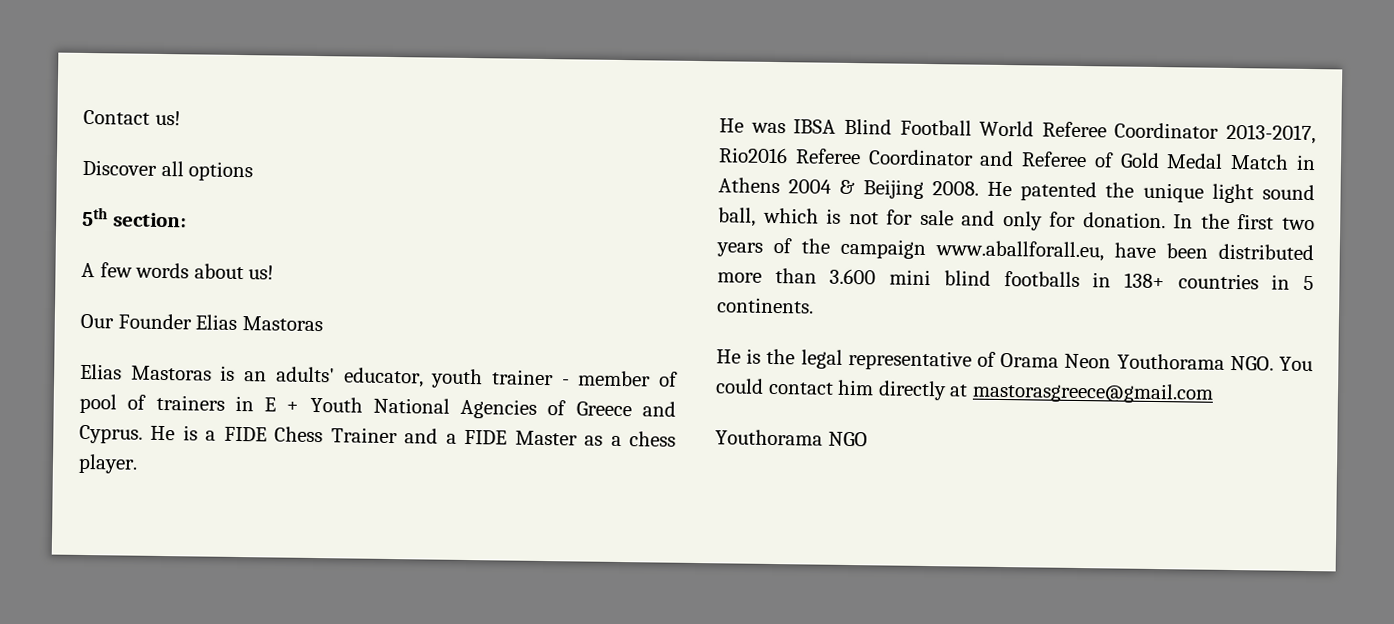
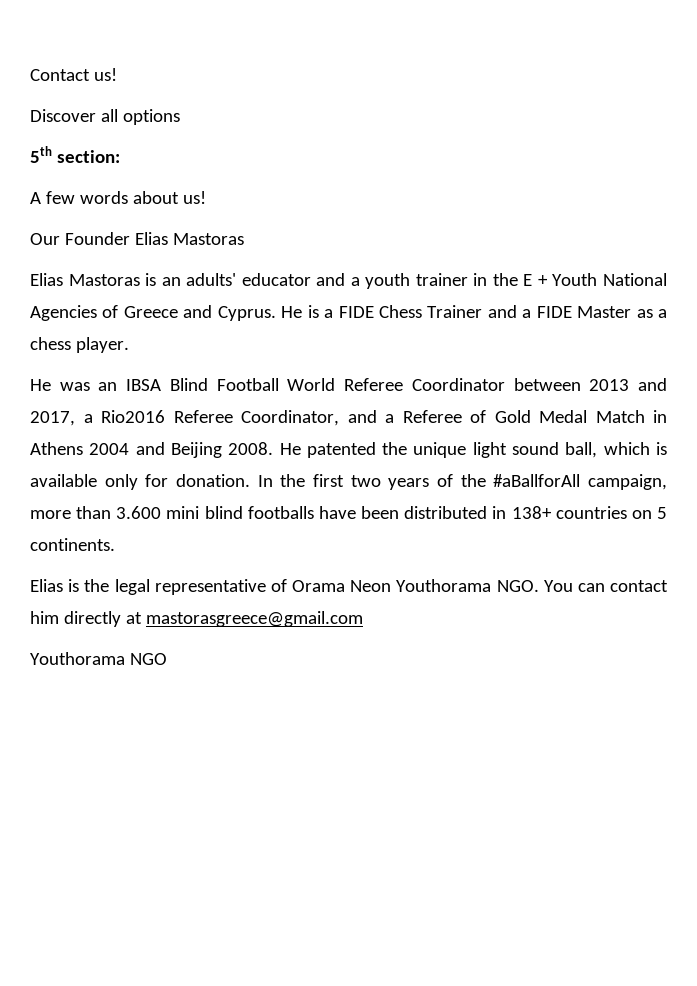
[342,367,678,389] [79,393,254,414] educator, youth trainer - member of pool of trainers in -> [241,273,518,289] educator and a youth trainer in the
(786, 128) none -> [98,382,118,391] an
[1226,123,1316,145] [718,147,1015,167] 2013-2017, Rio2016 Referee Coordinator and -> [513,378,667,391] [30,410,394,426] between 2013 and 2017, a Rio2016 Referee Coordinator, and a
[839,179,856,195] & -> [135,442,165,455] and
[848,209,996,226] not for sale and -> [30,474,97,487] available
[840,238,1314,262] campaign www.aballforall.eu, have been distributed -> [493,474,667,490] #aBallforAll campaign,
(1080, 279) none -> [318,506,488,519] have been distributed
[1271,274,1291,290] in -> [631,510,652,519] on
[716,349,741,364] He -> [30,579,63,592] Elias
[715,378,764,394] could -> [577,583,605,592] can

